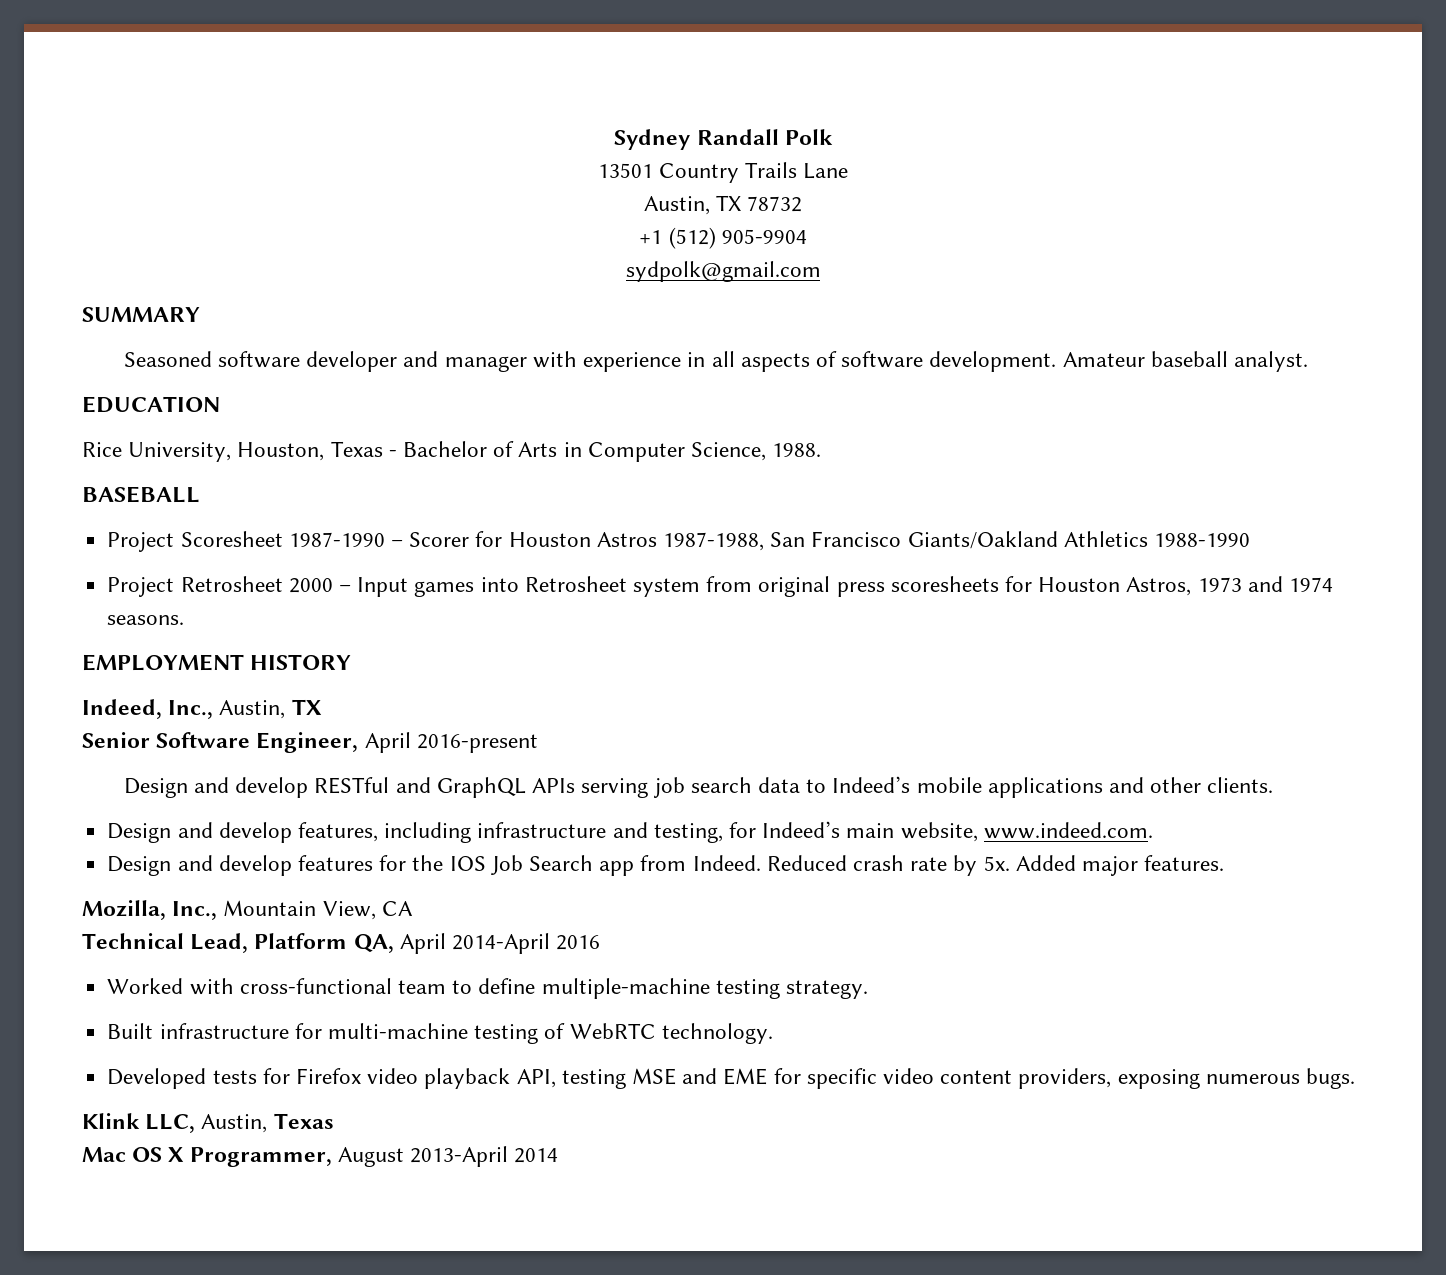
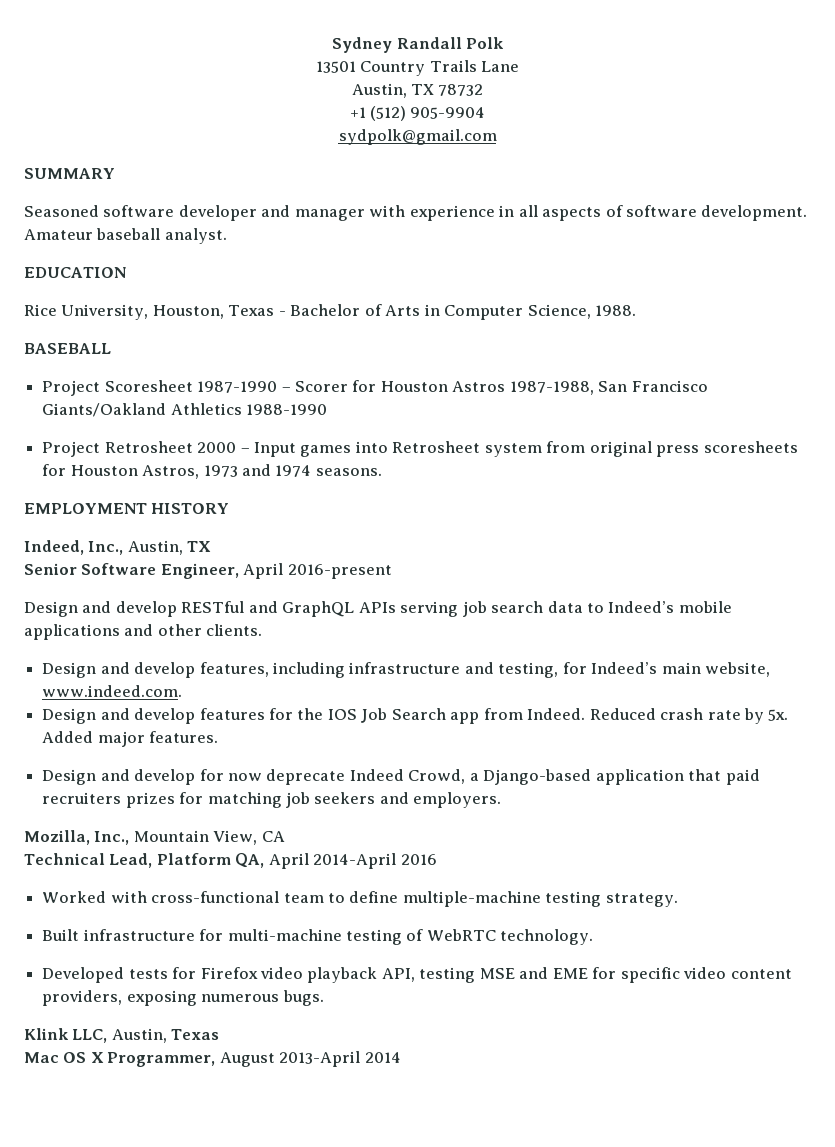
(1225, 863) none -> [42,769,760,785] [42,792,502,808] // Design and develop for now deprecate Indeed Crowd, a Django-based application that paid recruiters prizes for matching job seekers and employers.

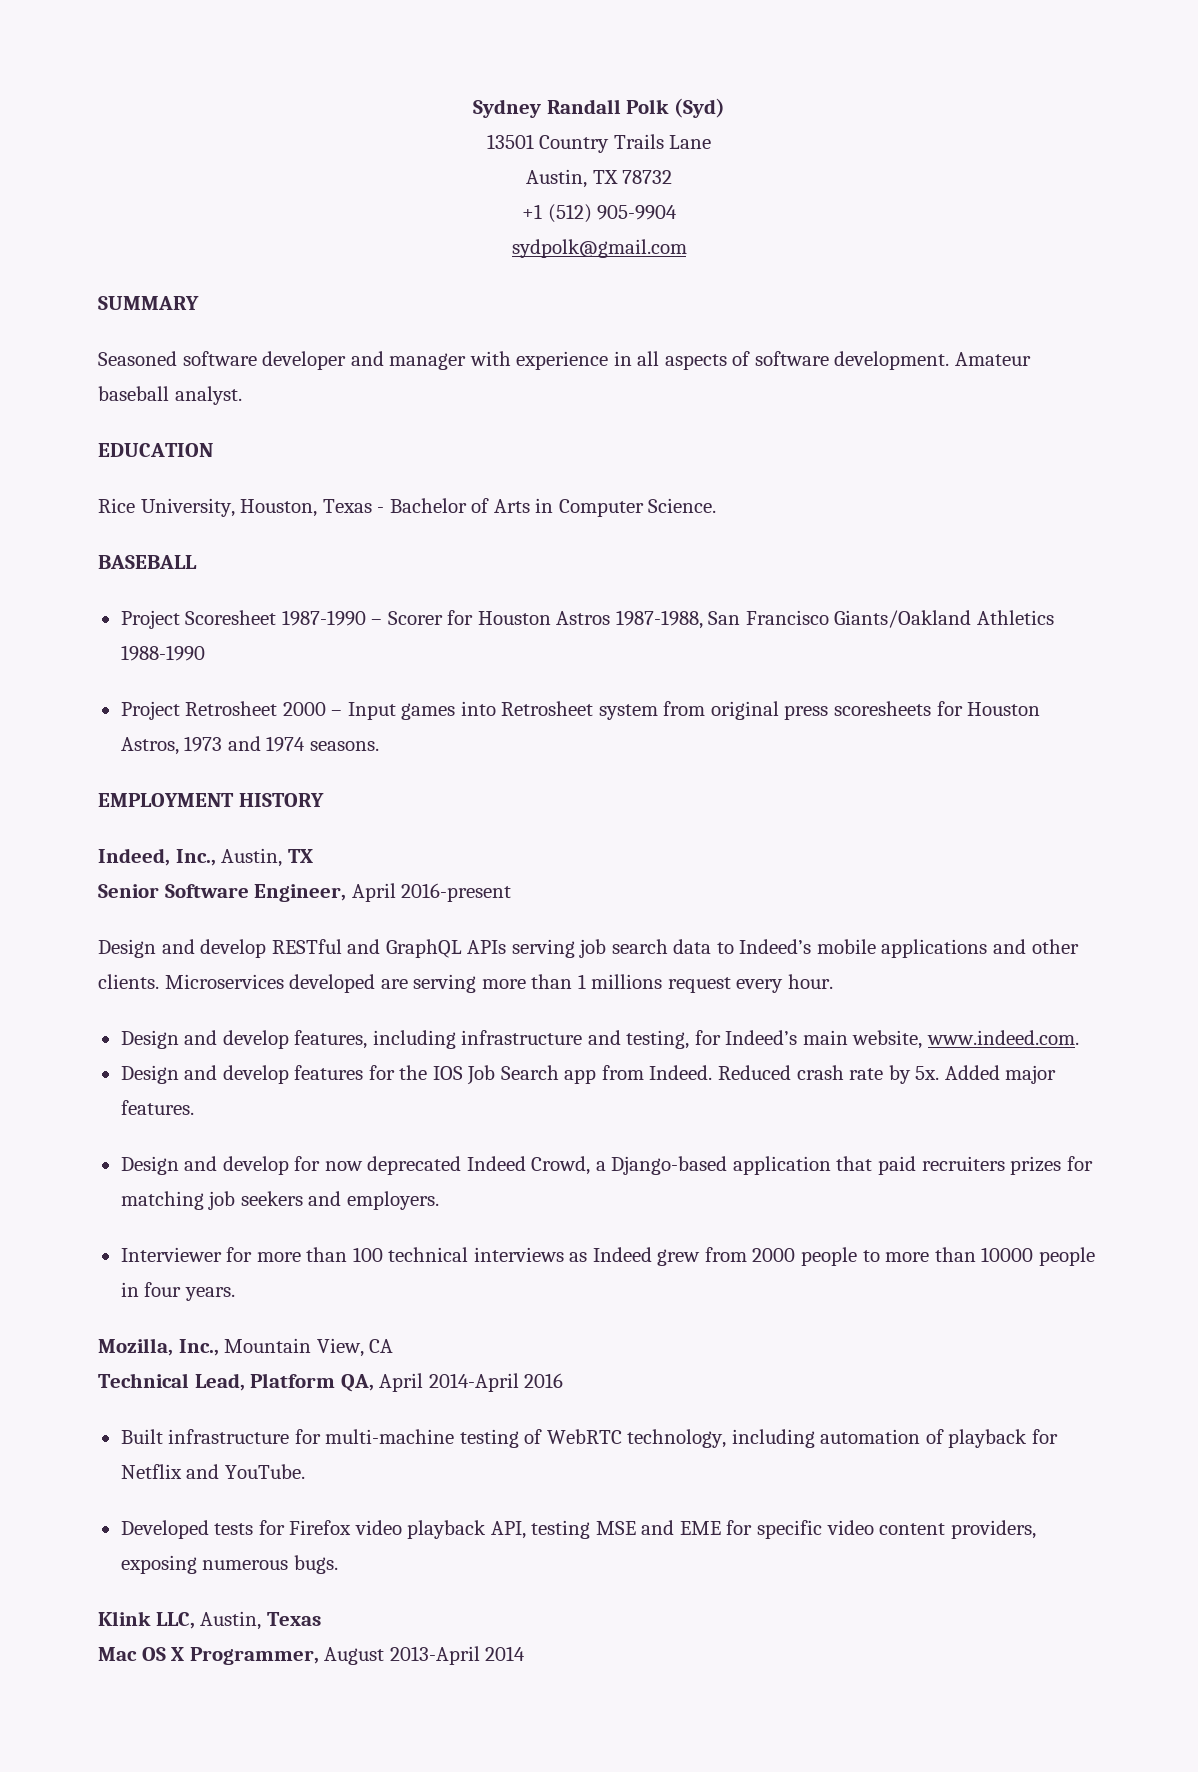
(504, 43) none -> [673,98,725,118] (Syd)
[527,304,636,319] Science, 1988. -> [648,498,717,513] Science.
(263, 630) none -> [164,974,833,993] Microservices developed are serving more than 1 millions request every hour.
[266,769,346,785] deprecate -> [367,1156,462,1175] deprecated
(502, 800) none -> [120,1247,1095,1266] [120,1282,235,1301] // Interviewer for more than 100 technical interviews as Indeed grew from 2000 people to more than 10000 people in four years.
[42,891,678,907] // Worked with cross-functional team to define multiple-machine testing strategy. -> (564, 1380) none
[500,929,594,945] technology. -> [627,1429,1058,1448] [120,1464,305,1479] technology, including automation of playback for Netflix and YouTube.

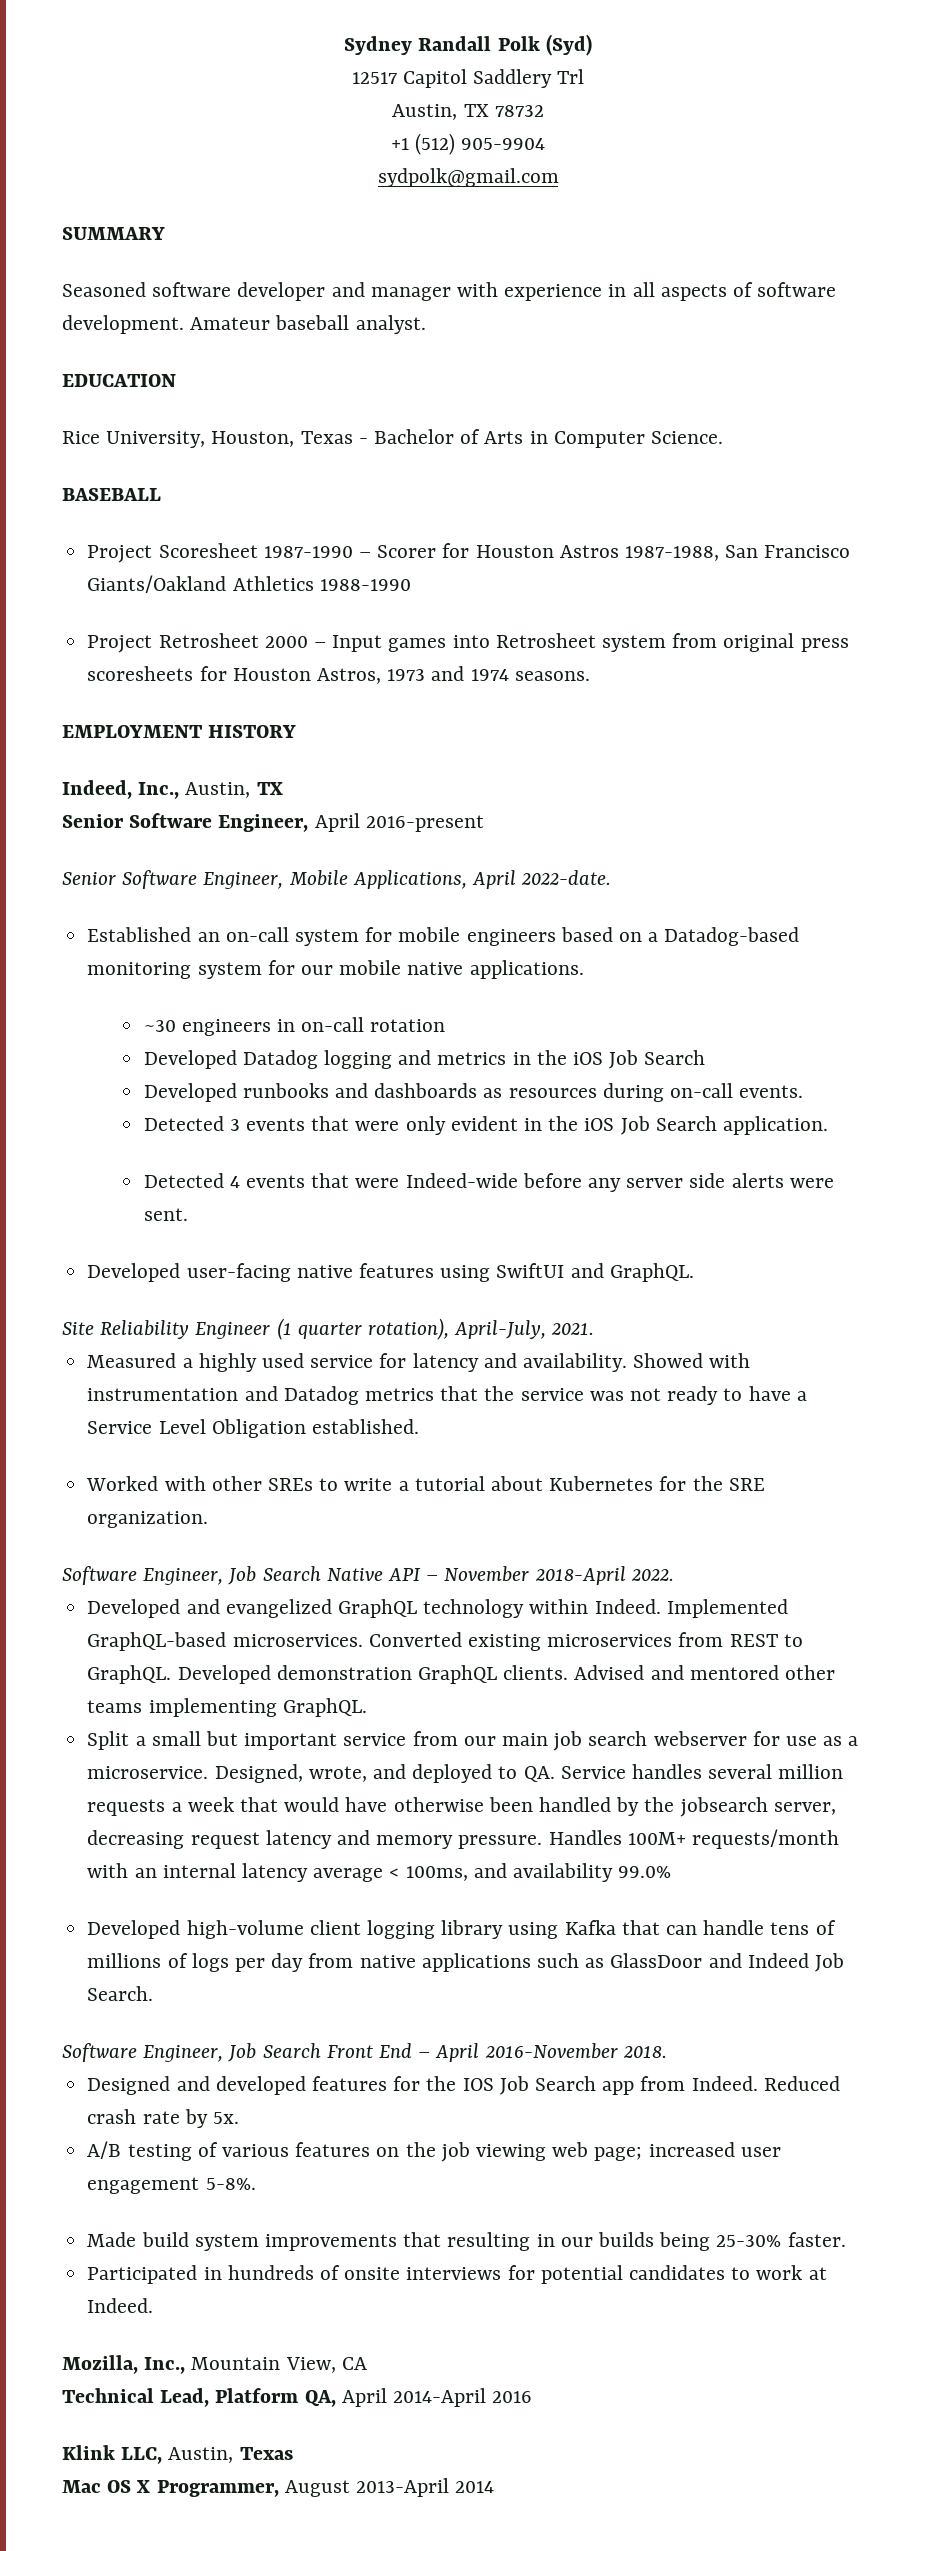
[486,134,712,153] 13501 Country Trails Lane -> [351,69,585,88] 12517 Capitol Saddlery Trl
[98,939,1079,958] [98,974,833,993] [120,1030,1079,1049] [120,1065,289,1084] Design and develop RESTful and GraphQL APIs serving job search data to Indeed’s mobile applications and other clients. Microservices developed are serving more than 1 millions request every hour. // Design and develop features, including infrastructure and testing, for Indeed’s main website, www.indeed.com. // Design and develop -> [62,870,612,889] [87,927,800,946] [87,960,584,979] [143,1017,446,1036] [143,1050,706,1069] [143,1083,804,1102] [143,1116,829,1135] [143,1173,834,1192] [143,1208,188,1221] [87,1263,694,1282] [62,1318,595,1340] [87,1353,751,1372] [87,1386,807,1405] [87,1419,419,1438] [86,1476,765,1491] [87,1511,209,1528] [62,1566,674,1585] [87,1599,788,1618] [87,1632,803,1651] [87,1665,835,1684] [87,1698,367,1717] [87,1731,859,1751] [87,1764,844,1783] [87,1797,836,1817] [87,1829,839,1849] [87,1863,672,1882] [87,1920,836,1939] [87,1953,845,1972] [87,1986,154,2001] [62,2043,667,2062] [87,2076,306,2095] Senior Software Engineer, Mobile Applications, April 2022-date. // Established an on-call system for mobile engineers based on a Datadog-based monitoring system for our mobile native applications. // ~30 engineers in on-call rotation // Developed Datadog logging and metrics in the iOS Job Search // Developed runbooks and dashboards as resources during on-call events. // Detected 3 events that were only evident in the iOS Job Search application. // Detected 4 events that were Indeed-wide before any server side alerts were sent. // Developed user-facing native features using SwiftUI and GraphQL. // Site Reliability Engineer (1 quarter rotation), April-July, 2021. // Measured a highly used service for latency and availability. Showed with instrumentation and Datadog metrics that the service was not ready to have a Service Level Obligation established. // Worked with other SREs to write a tutorial about Kubernetes for the SRE organization. // Software Engineer, Job Search Native API – November 2018-April 2022. // Developed and evangelized GraphQL technology within Indeed. Implemented GraphQL-based microservices. Converted existing microservices from REST to GraphQL. Developed demonstration GraphQL clients. Advised and mentored other teams implementing GraphQL. // Split a small but important service from our main job search webserver for use as a microservice. Designed, wrote, and deployed to QA. Service handles several million requests a week that would have otherwise been handled by the jobsearch server, decreasing request latency and memory pressure. Handles 100M+ requests/month with an internal latency average < 100ms, and availability 99.0% // Developed high-volume client logging library using Kafka that can handle tens of millions of logs per day from native applications such as GlassDoor and Indeed Job Search. // Software Engineer, Job Search Front End – April 2016-November 2018. // Designed and developed
[944,1065,1057,1084] [120,1100,194,1115] [120,1156,1093,1175] [120,1191,439,1210] [120,1247,1095,1266] [120,1282,235,1301] Added major features. // Design and develop for now deprecated Indeed Crowd, a Django-based application that paid recruiters prizes for matching job seekers and employers. // Interviewer for more than 100 technical interviews as Indeed grew from 2000 people to more than 10000 people in four years. -> [87,2141,781,2162] [87,2177,256,2194] [87,2232,846,2251] [87,2265,827,2284] [87,2298,154,2313] // A/B testing of various features on the job viewing web page; increased user engagement 5-8%. // Made build system improvements that resulting in our builds being 25-30% faster. // Participated in hundreds of onsite interviews for potential candidates to work at Indeed.
[120,1429,1058,1448] [120,1464,305,1479] [120,1520,1036,1539] [120,1555,338,1574] // Built infrastructure for multi-machine testing of WebRTC technology, including automation of playback for Netflix and YouTube. // Developed tests for Firefox video playback API, testing MSE and EME for specific video content providers, exposing numerous bugs. -> (533, 2397) none

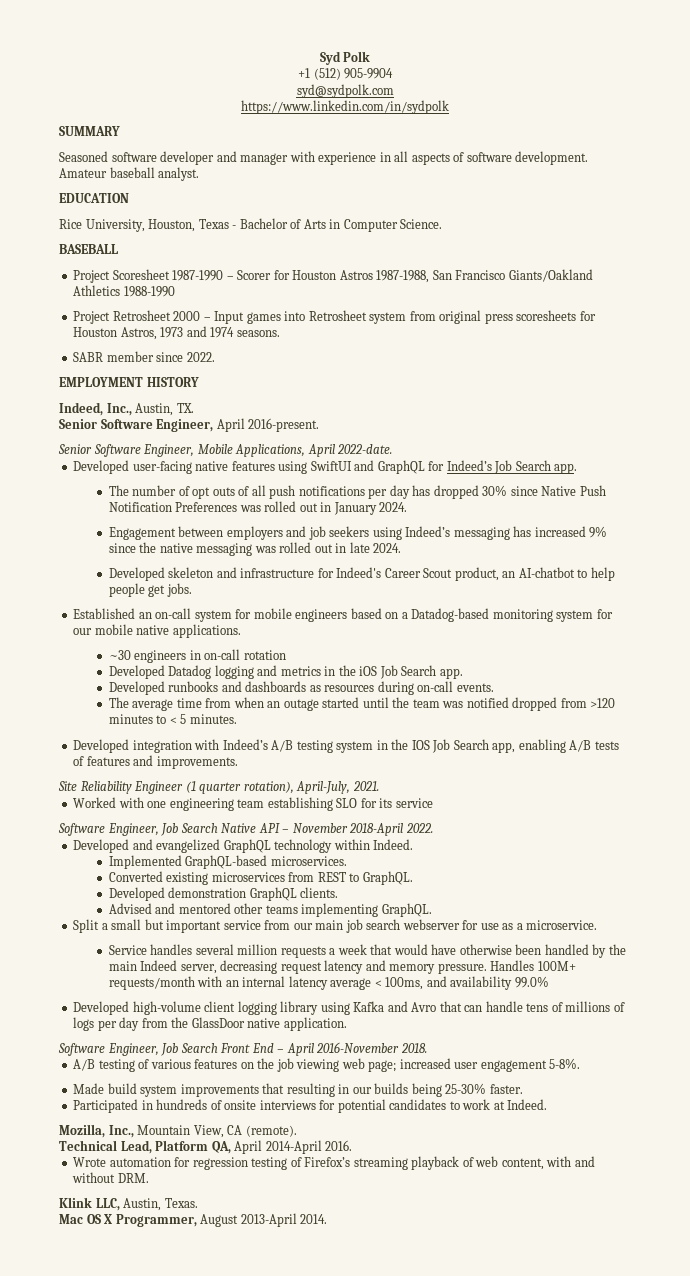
[344,36,492,55] Sydney Randall -> [319,51,341,65] Syd
[545,34,592,56] [351,69,585,88] [392,104,544,120] (Syd) // 12517 Capitol Saddlery Trl // Austin, TX 78732 -> (371, 56) none
[377,168,559,187] sydpolk@gmail.com -> [296,84,394,98] [241,100,449,114] syd@sydpolk.com // https://www.linkedin.com/in/sydpolk
(590, 676) none -> [73,351,215,362] // SABR member since 2022.
[256,782,283,795] TX -> [176,403,194,413] TX.
[365,815,484,832] 2016-present -> [248,418,320,432] 2016-present.
(612, 877) none -> [73,460,578,474] [108,485,606,499] [108,501,408,515] [108,526,608,540] [108,542,402,556] [108,567,615,581] [108,583,192,597] // Developed user-facing native features using SwiftUI and GraphQL for Indeed’s Job Search app. // The number of opt outs of all push notifications per day has dropped 30% since Native Push Notification Preferences was rolled out in January 2024. // Engagement between employers and job seekers using Indeed’s messaging has increased 9% since the native messaging was rolled out in late 2024. // Developed skeleton and infrastructure for Indeed's Career Scout product, an AI-chatbot to help people get jobs.
(706, 1057) none -> [439,668,463,679] app.
[143,1116,829,1135] [143,1173,834,1192] [143,1208,188,1221] [87,1263,694,1282] Detected 3 events that were only evident in the iOS Job Search application. // Detected 4 events that were Indeed-wide before any server side alerts were sent. // Developed user-facing native features using SwiftUI and GraphQL. -> [108,697,616,711] [108,714,237,724] [73,739,619,753] [73,755,238,769] The average time from when an outage started until the team was notified dropped from >120 minutes to < 5 minutes. // Developed integration with Indeed’s A/B testing system in the IOS Job Search app, enabling A/B tests of features and improvements.
[87,1353,751,1372] [87,1386,807,1405] [87,1419,419,1438] [86,1476,765,1491] [87,1511,209,1528] Measured a highly used service for latency and availability. Showed with instrumentation and Datadog metrics that the service was not ready to have a Service Level Obligation established. // Worked with other SREs to write a tutorial about Kubernetes for the SRE organization. -> [73,797,433,811] Worked with one engineering team establishing SLO for its service
(661, 1606) none -> (414, 844) //
(363, 1640) none -> (347, 861) //
(172, 1674) none -> (413, 878) //
(569, 1672) none -> (339, 892) //
[214,1764,555,1783] Designed, wrote, and deployed to QA. -> (598, 925) //
[679,1797,768,1817] jobsearch -> [108,960,178,971] main Indeed
(616, 1927) none -> [387,1001,437,1012] and Avro
[359,1953,845,1972] [87,1986,154,2001] native applications such as GlassDoor and Indeed Job Search. -> [171,1017,347,1031] the GlassDoor native application.
[87,2076,840,2095] [87,2109,239,2128] // Designed and developed features for the IOS Job Search app from Indeed. Reduced crash rate by 5x. -> (427, 1048) none
(367, 2363) none -> [245,1125,297,1137] (remote).
[492,2391,533,2403] 2016 -> [325,1140,353,1151] [73,1156,595,1170] [72,1172,149,1183] 2016. // Wrote automation for regression testing of Firefox’s streaming playback of web content, with and without DRM.
[239,2447,293,2460] Texas -> [164,1198,198,1208] Texas.
[455,2481,495,2493] 2014 -> [300,1214,328,1224] 2014.

